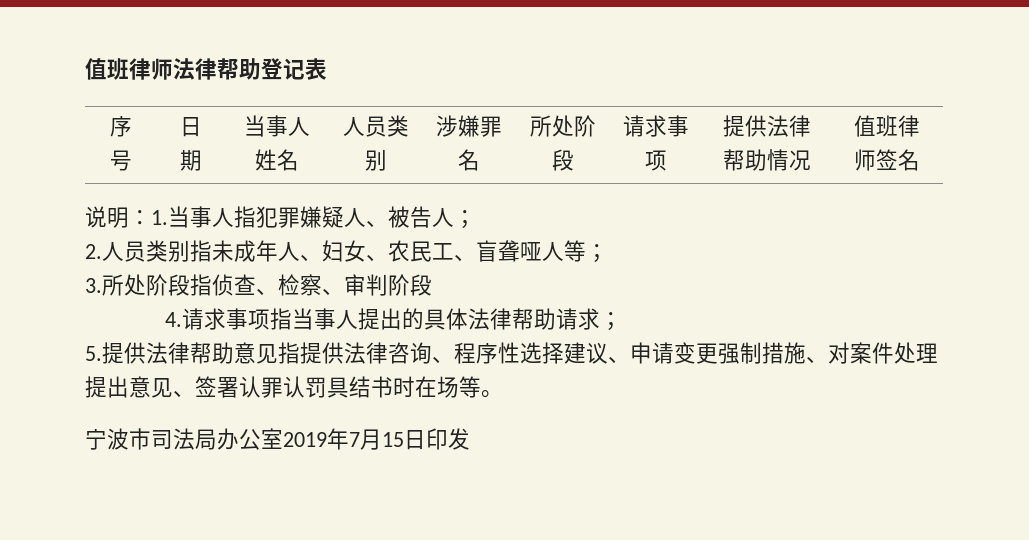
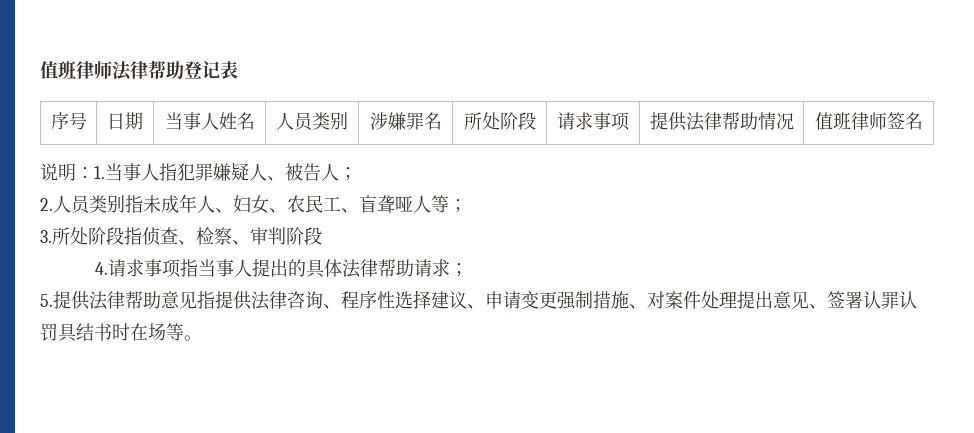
[85,428,470,450] // 宁波市司法局办公室2019年7月15日印发 -> (202, 338) none

